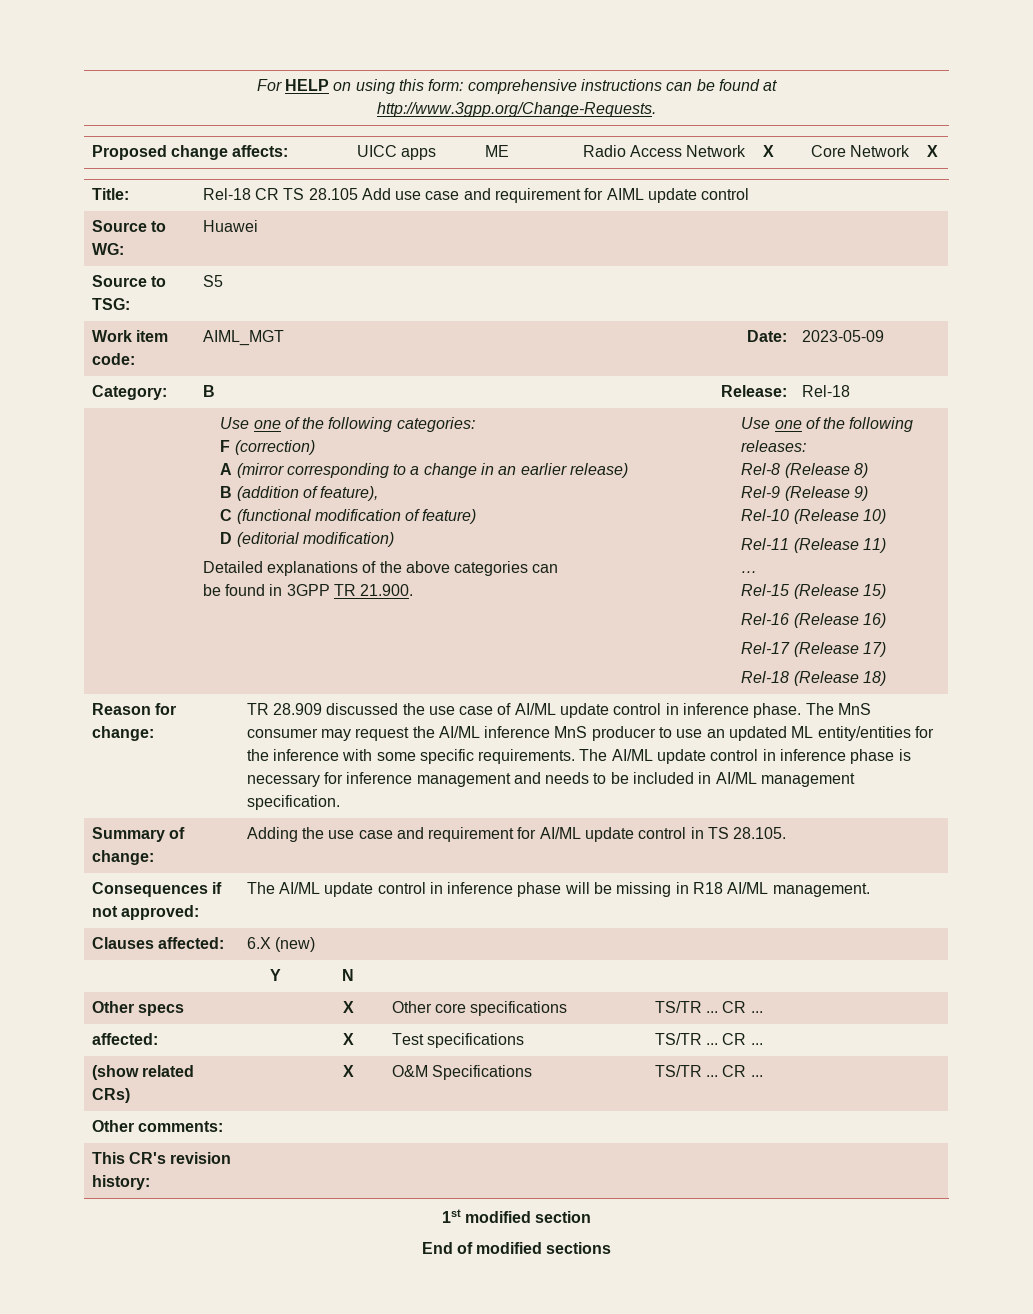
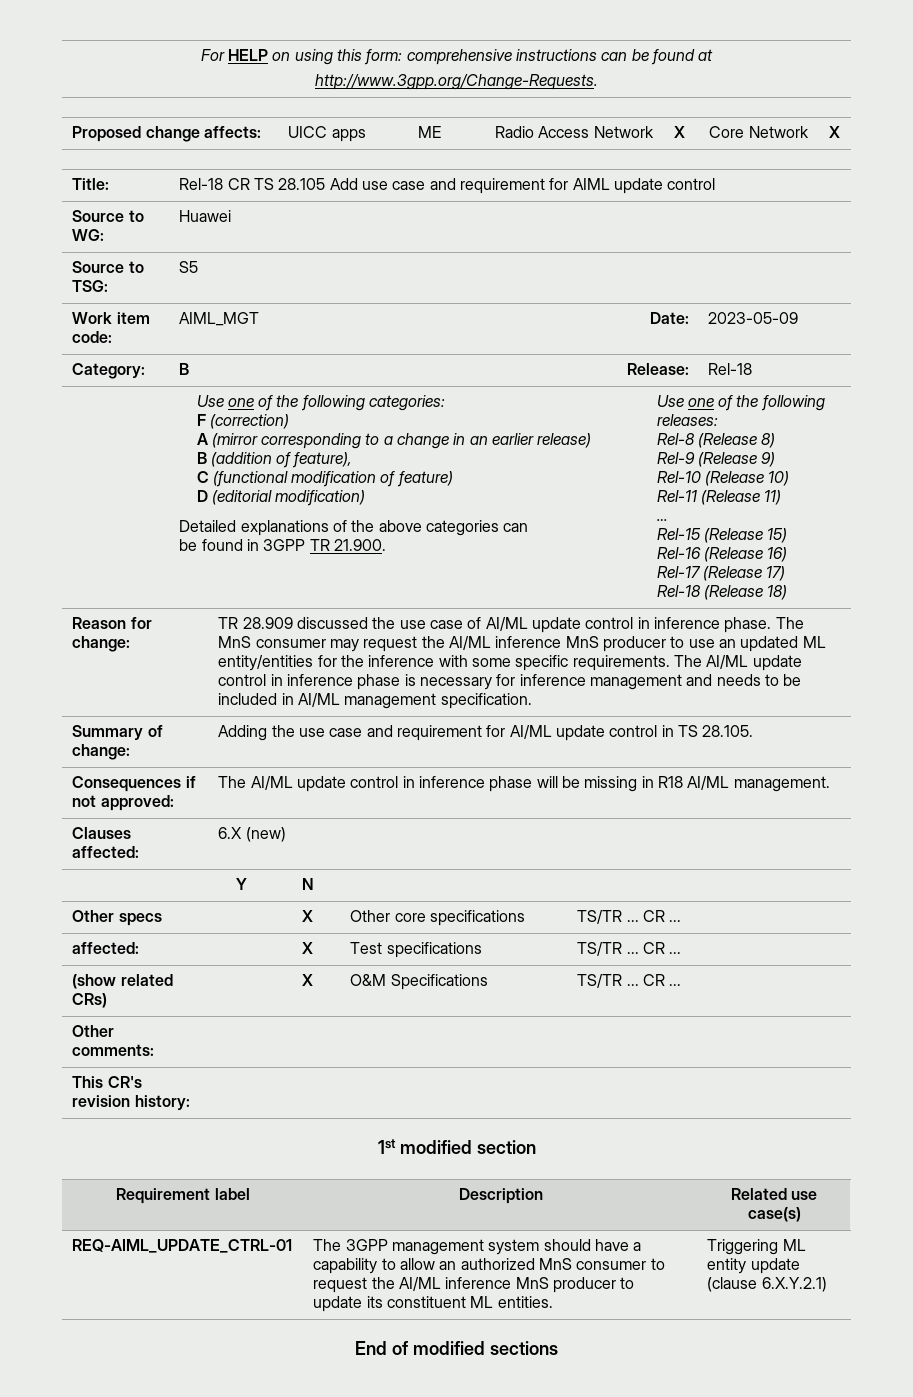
(592, 1217) none -> [116,1188,250,1204] [458,1188,543,1204] [730,1188,818,1200] [747,1207,801,1222] [72,1239,293,1253] [313,1239,642,1255] [313,1258,665,1274] [313,1277,635,1293] [313,1296,553,1312] [707,1239,806,1255] [707,1258,800,1274] [707,1277,827,1292] // Requirement label | Description | Related use case(s) // REQ-AIML_UPDATE_CTRL-01 | The 3GPP management system should have a capability to allow an authorized MnS consumer to request the AI/ML inference MnS producer to update its constituent ML entities. | Triggering ML entity update (clause 6.X.Y.2.1)

